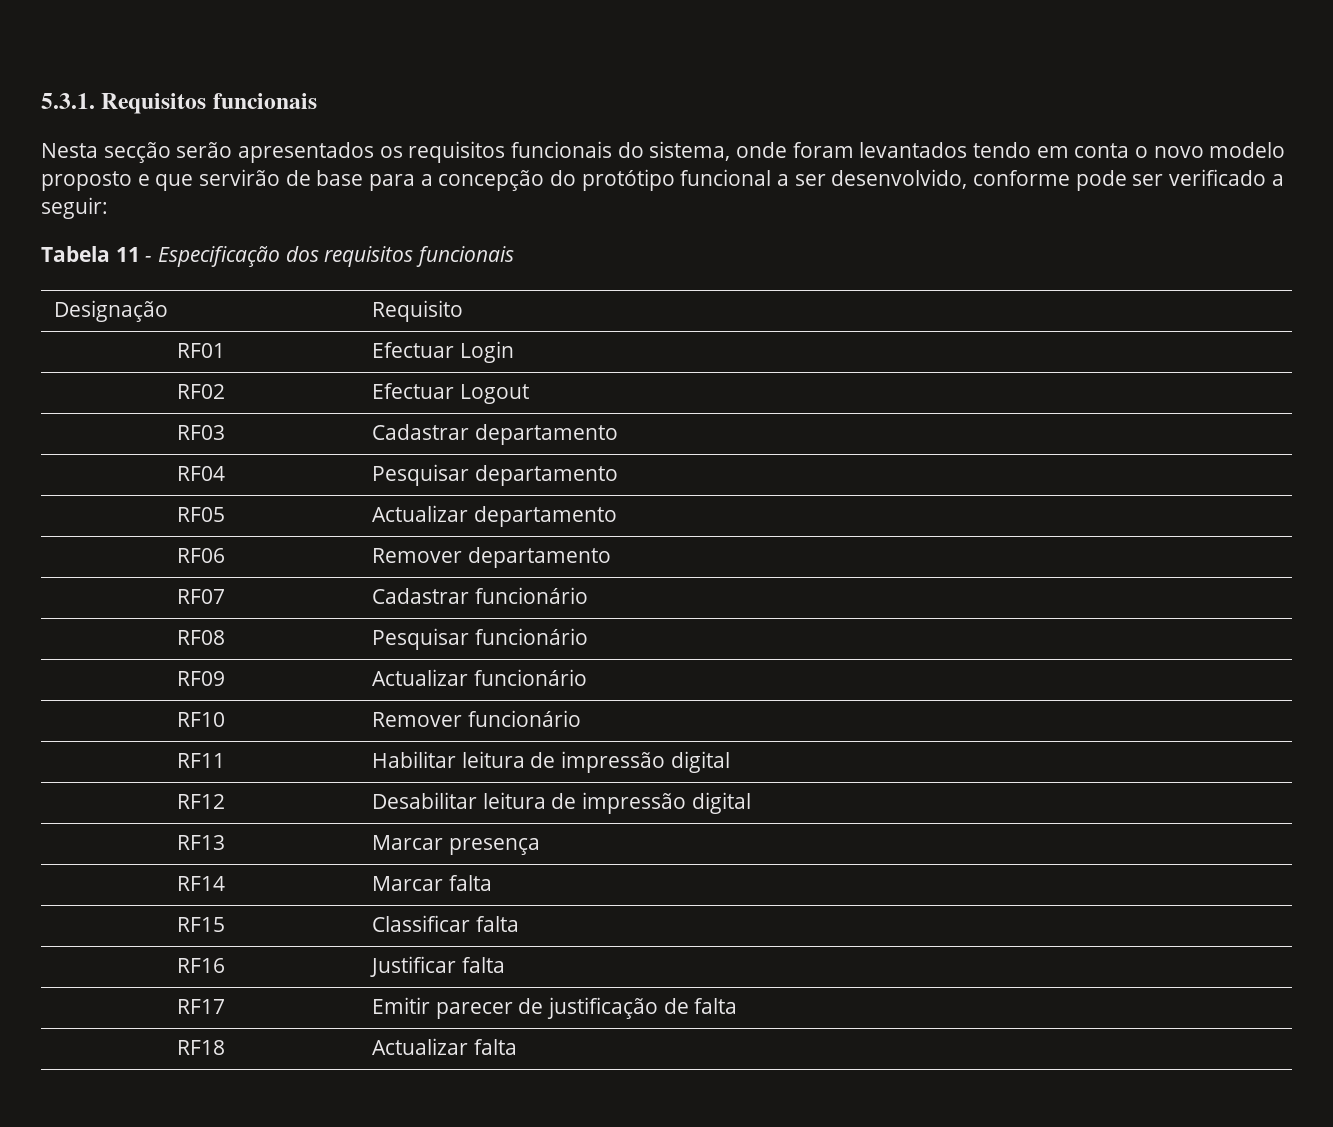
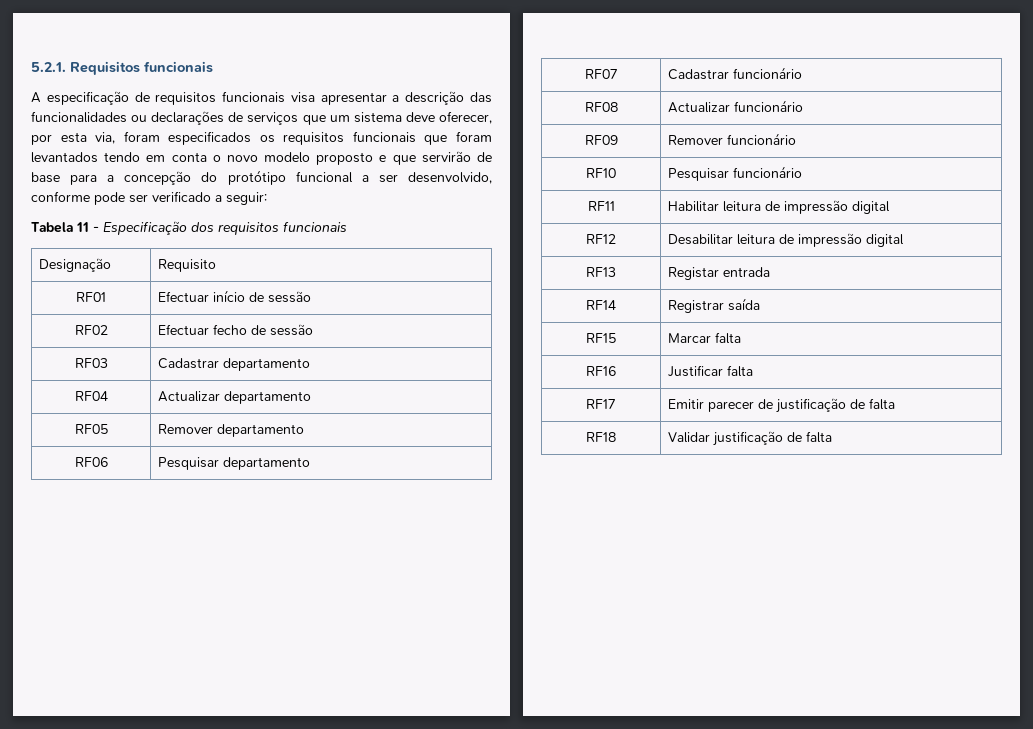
[41,93,95,109] 5.3.1. -> [31,62,66,72] 5.2.1.
[41,141,788,163] Nesta secção serão apresentados os requisitos funcionais do sistema, onde -> [31,91,492,105] [31,111,492,125] [31,131,448,145] A especificação de requisitos funcionais visa apresentar a descrição das funcionalidades ou declarações de serviços que um sistema deve oferecer, por esta via, foram especificados os requisitos funcionais que
[459,341,514,363] Login -> [213,290,312,303] início de sessão
[459,384,529,404] Logout -> [213,324,314,336] fecho de sessão
[371,464,469,486] Pesquisar -> [158,391,221,402] Actualizar
[371,505,468,522] Actualizar -> [158,424,214,434] Remover
[371,548,462,563] Remover -> [158,457,220,470] Pesquisar
[371,628,469,650] Pesquisar -> [668,102,731,113] Actualizar
[371,669,468,686] Actualizar -> [668,135,724,145] Remover
[371,712,462,727] Remover -> [668,168,730,181] Pesquisar
[371,835,540,855] Marcar presença -> [668,267,771,280] Registar entrada
[371,875,492,891] Marcar falta -> [668,298,761,313] Registrar saída
[371,915,470,932] Classificar -> [668,333,712,343] Marcar
[371,1038,468,1055] Actualizar -> [668,431,803,446] Validar justificação de

